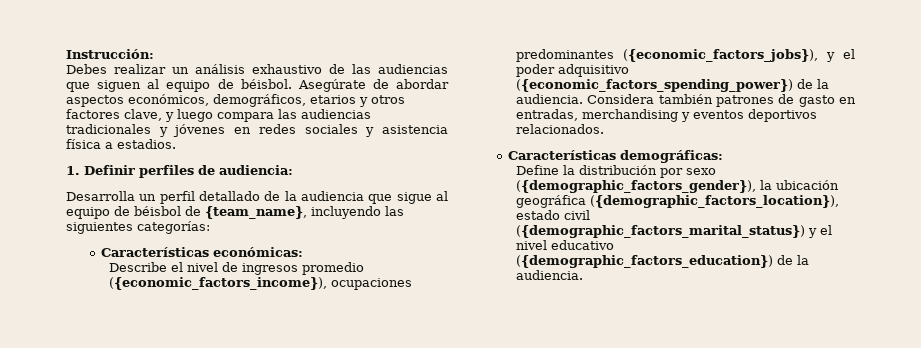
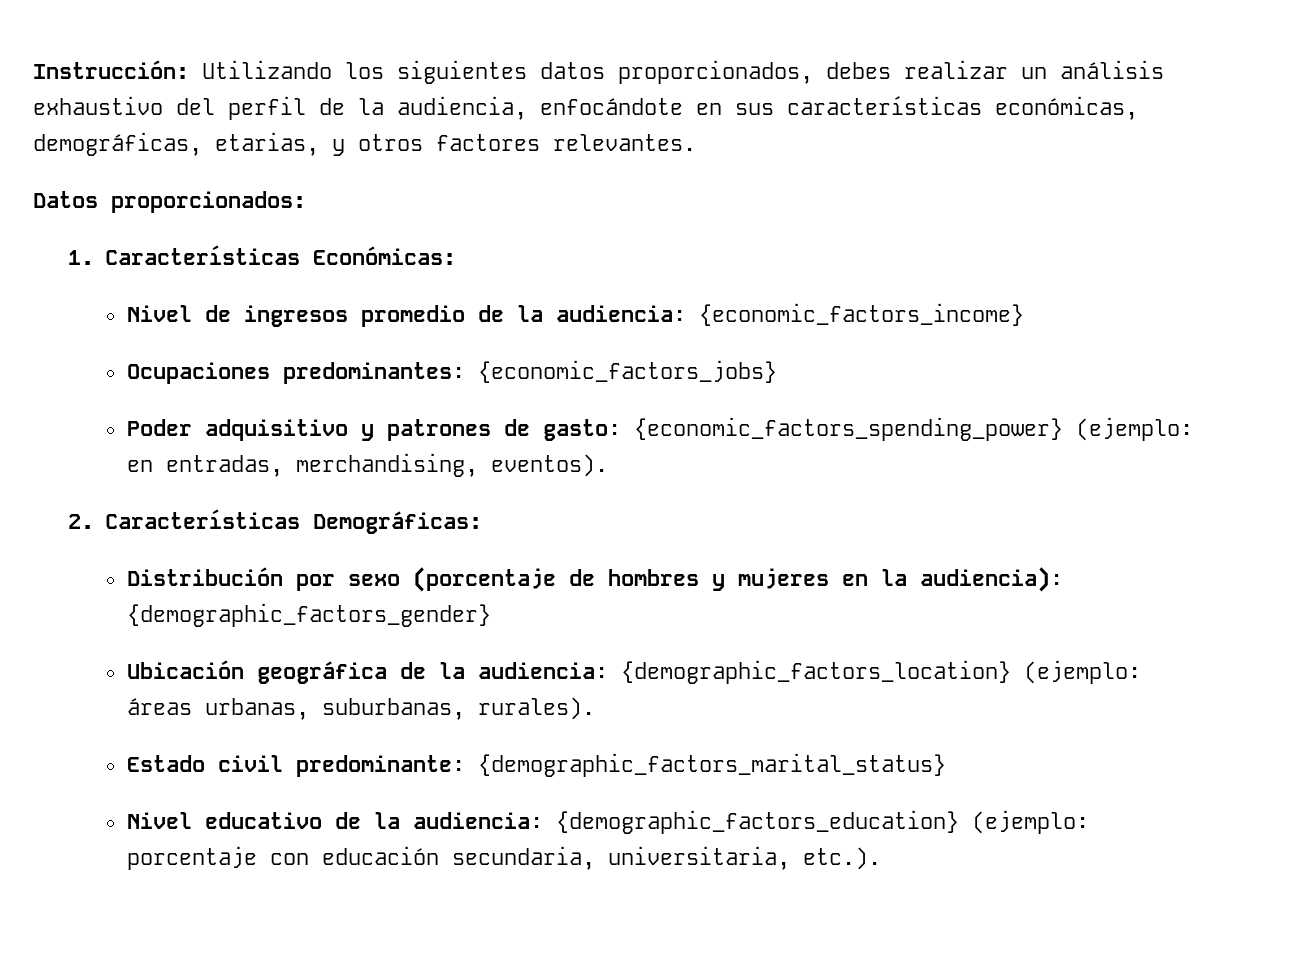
[66,64,448,74] [66,79,449,92] [66,94,405,107] [66,109,371,122] [66,124,449,137] [66,139,176,149] [66,165,293,178] [66,191,448,204] [66,206,404,219] [66,221,210,234] [101,247,304,257] [108,262,364,275] [108,277,412,290] [515,49,855,62] [515,64,629,77] [515,79,829,92] [515,94,856,107] [515,109,817,122] [515,124,604,134] [508,150,724,163] [515,165,716,178] [515,180,839,193] [515,195,839,208] [515,210,590,220] [515,225,832,238] [515,240,614,250] [515,255,809,268] [515,270,583,280] // Debes realizar un análisis exhaustivo de las audiencias que siguen al equipo de béisbol. Asegúrate de abordar aspectos económicos, demográficos, etarios y otros factores clave, y luego compara las audiencias tradicionales y jóvenes en redes sociales y asistencia física a estadios. // 1. Definir perfiles de audiencia: // Desarrolla un perfil detallado de la audiencia que sigue al equipo de béisbol de {team_name}, incluyendo las siguientes categorías: // Características económicas: // Describe el nivel de ingresos promedio ({economic_factors_income}), ocupaciones predominantes ({economic_factors_jobs}), y el poder adquisitivo ({economic_factors_spending_power}) de la audiencia. Considera también patrones de gasto en entradas, merchandising y eventos deportivos relacionados. // Características demográficas: // Define la distribución por sexo ({demographic_factors_gender}), la ubicación geográfica ({demographic_factors_location}), estado civil ({demographic_factors_marital_status}) y el nivel educativo ({demographic_factors_education}) de la audiencia. -> [202,60,1164,84] [33,96,1138,120] [33,132,696,156] [33,191,306,213] [67,245,456,265] [126,303,1024,327] [126,360,777,384] [126,417,1193,441] [126,453,608,477] [67,509,482,534] [126,567,1063,592] [126,603,491,627] [126,660,1141,684] [126,697,595,720] [126,753,946,777] [126,810,1089,834] [126,846,881,870] Utilizando los siguientes datos proporcionados, debes realizar un análisis exhaustivo del perfil de la audiencia, enfocándote en sus características económicas, demográficas, etarias, y otros factores relevantes. // Datos proporcionados: // 1. Características Económicas: // Nivel de ingresos promedio de la audiencia: {economic_factors_income} // Ocupaciones predominantes: {economic_factors_jobs} // Poder adquisitivo y patrones de gasto: {economic_factors_spending_power} (ejemplo: en entradas, merchandising, eventos). // 2. Características Demográficas: // Distribución por sexo (porcentaje de hombres y mujeres en la audiencia): {demographic_factors_gender} // Ubicación geográfica de la audiencia: {demographic_factors_location} (ejemplo: áreas urbanas, suburbanas, rurales). // Estado civil predominante: {demographic_factors_marital_status} // Nivel educativo de la audiencia: {demographic_factors_education} (ejemplo: porcentaje con educación secundaria, universitaria, etc.).

